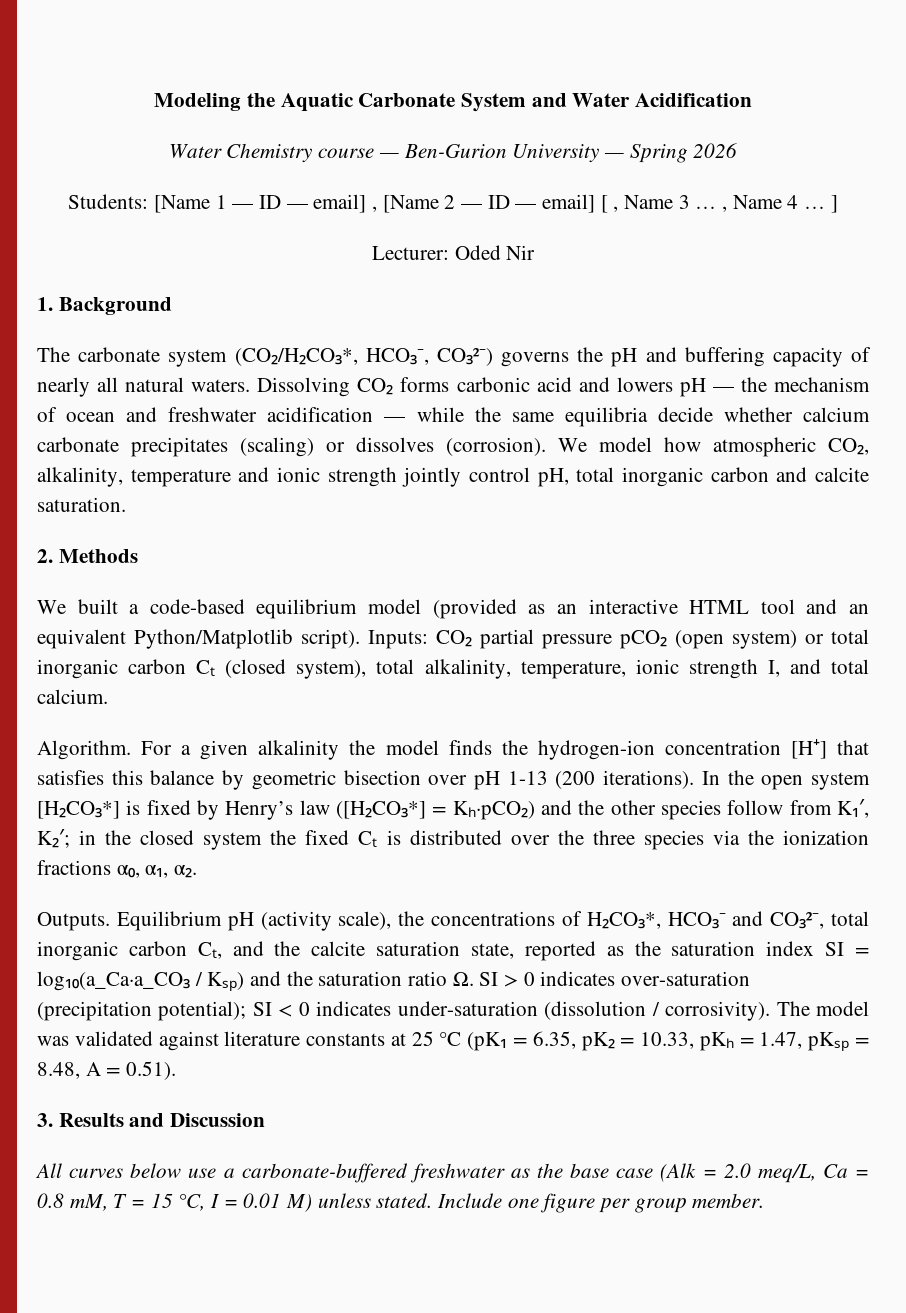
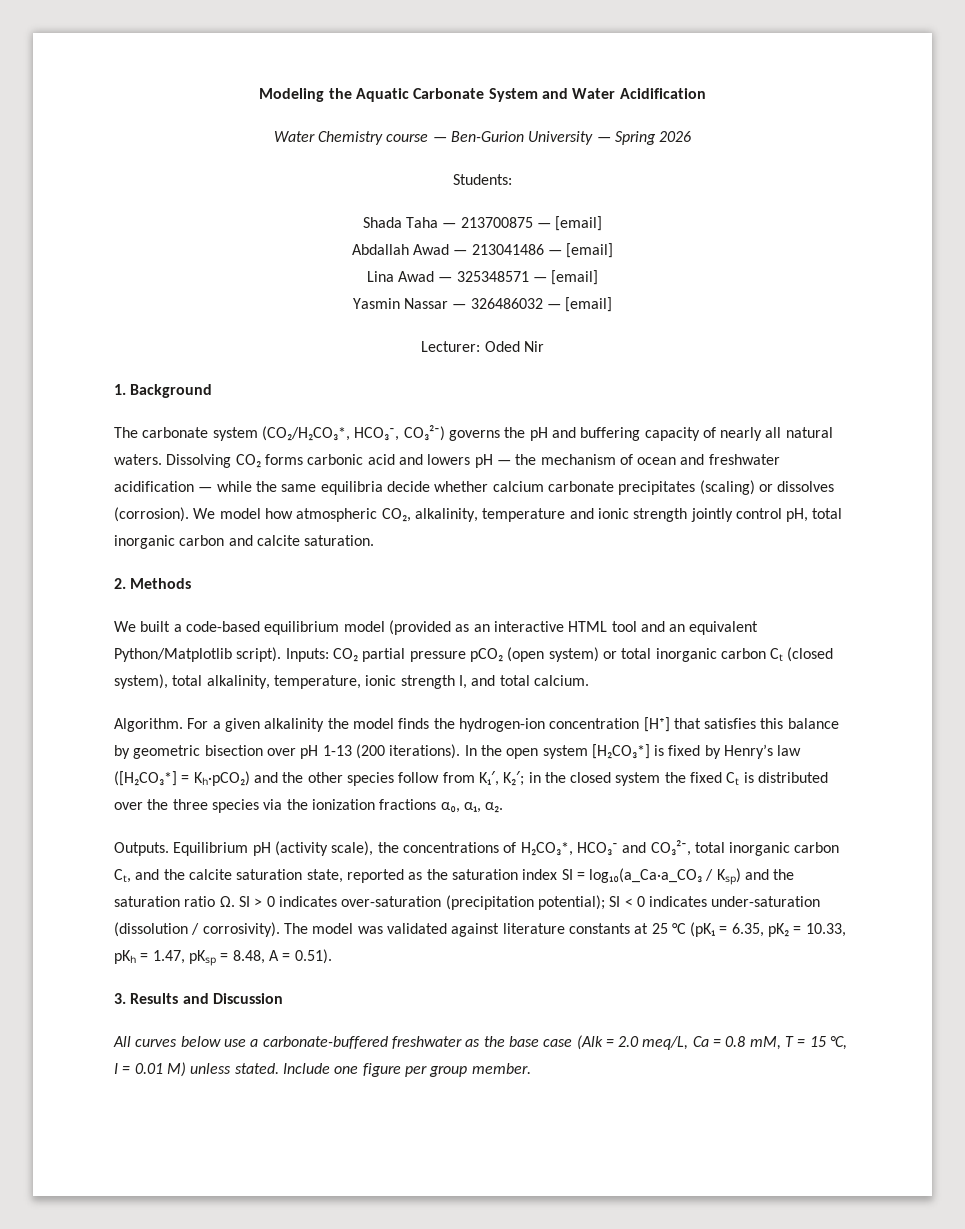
[153,194,838,213] [Name 1 — ID — email] , [Name 2 — ID — email] [ , Name 3 … , Name 4 … ] -> [362,216,603,231] [351,243,614,258] [366,270,599,285] [352,297,613,312] // Shada Taha — 213700875 — [email] // Abdallah Awad — 213041486 — [email] // Lina Awad — 325348571 — [email] // Yasmin Nassar — 326486032 — [email]

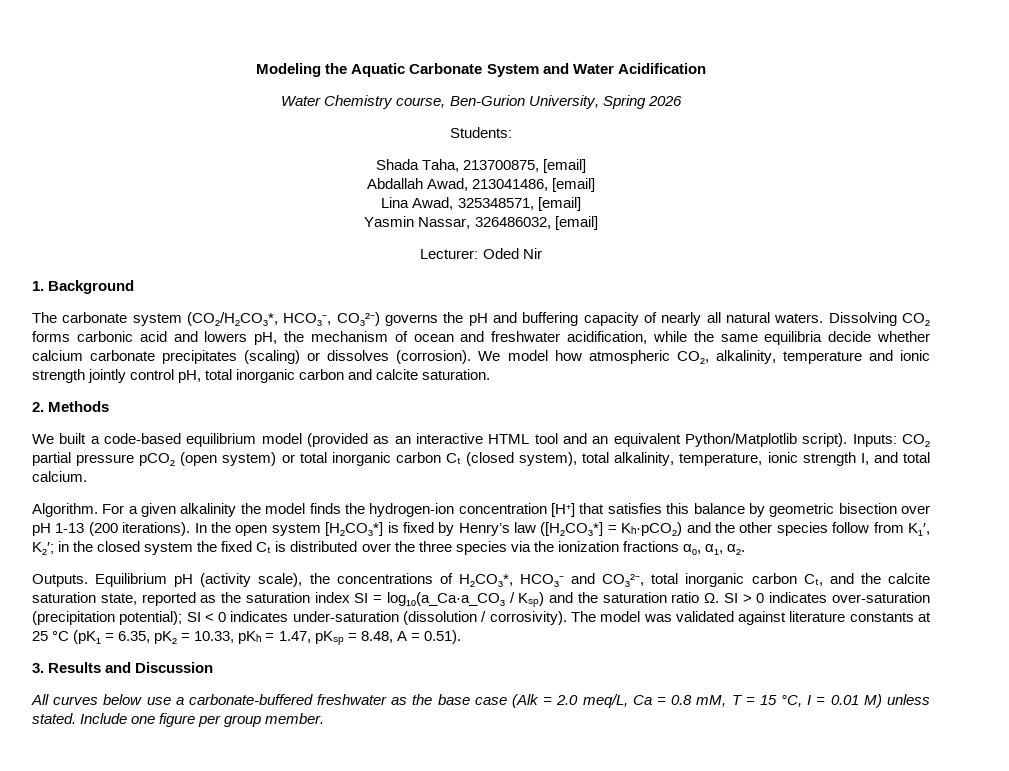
[386,131,611,145] course — Ben-Gurion University — -> [396,95,599,109] course, Ben-Gurion University,
[406,216,603,231] [351,243,614,258] [366,270,599,285] [352,298,561,309] Taha — 213700875 — [email] // Abdallah Awad — 213041486 — [email] // Lina Awad — 325348571 — [email] // Yasmin Nassar — 326486032 — -> [421,159,587,173] [366,178,596,192] [381,197,581,211] [364,216,551,229] Taha, 213700875, [email] // Abdallah Awad, 213041486, [email] // Lina Awad, 325348571, [email] // Yasmin Nassar, 326486032,
[474,454,511,468] pH — -> [254,332,278,345] pH,
[114,481,213,492] acidification — -> [567,331,647,344] acidification,

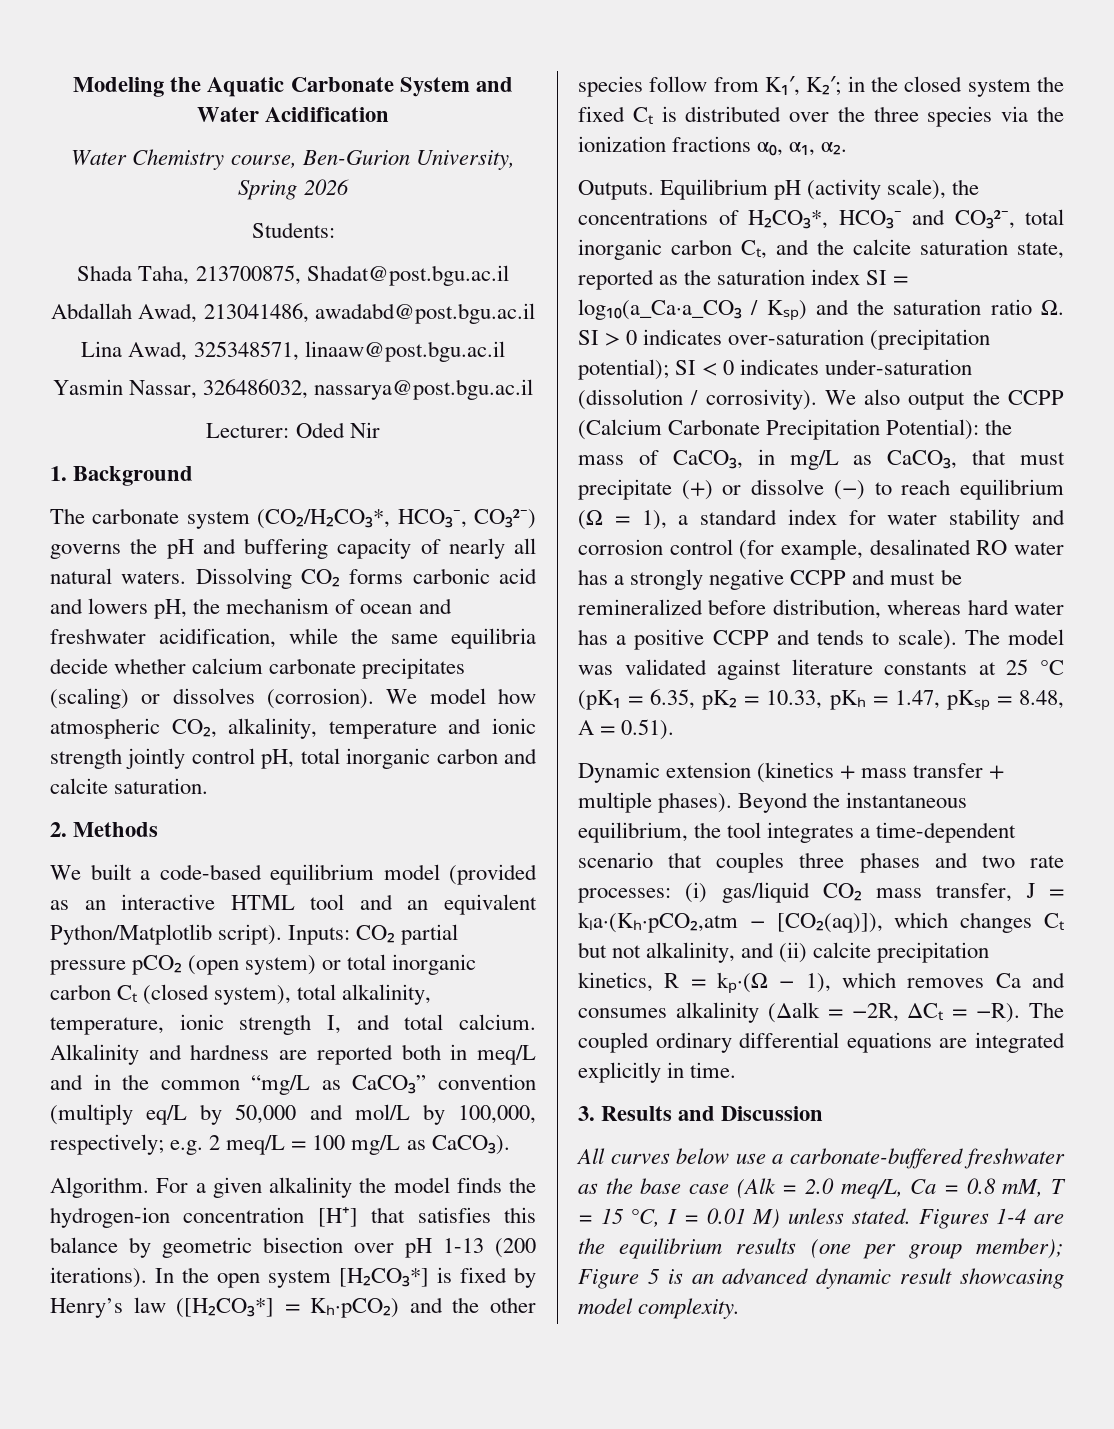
[543,159,587,173] [email] -> [306,265,509,286] Shadat@post.bgu.ac.il
[552,178,596,192] [email] -> [314,303,535,324] awadabd@post.bgu.ac.il
[537,197,581,211] [email] -> [304,341,505,362] linaaw@post.bgu.ac.il
[554,216,598,230] [email] -> [314,379,534,400] nassarya@post.bgu.ac.il
(87, 476) none -> [50,1044,536,1065] [50,1074,536,1095] [50,1104,536,1125] [50,1134,510,1155] Alkalinity and hardness are reported both in meq/L and in the common “mg/L as CaCO₃” convention (multiply eq/L by 50,000 and mol/L by 100,000, respectively; e.g. 2 meq/L = 100 mg/L as CaCO₃).
(567, 618) none -> [824,389,1064,410] [578,419,1013,440] [578,449,1065,470] [578,479,1064,500] [578,509,1065,530] [578,539,1064,560] [578,569,962,590] [578,599,1064,619] [578,629,957,650] We also output the CCPP (Calcium Carbonate Precipitation Potential): the mass of CaCO₃, in mg/L as CaCO₃, that must precipitate (+) or dissolve (−) to reach equilibrium (Ω = 1), a standard index for water stability and corrosion control (for example, desalinated RO water has a strongly negative CCPP and must be remineralized before distribution, whereas hard water has a positive CCPP and tends to scale).
(461, 637) none -> [578,762,1005,783] [578,792,968,813] [578,822,1017,843] [578,852,1064,873] [578,882,1064,903] [578,912,1064,933] [578,942,990,963] [578,972,1065,993] [578,1002,1064,1023] [578,1032,1065,1053] [578,1062,737,1083] // Dynamic extension (kinetics + mass transfer + multiple phases). Beyond the instantaneous equilibrium, the tool integrates a time-dependent scenario that couples three phases and two rate processes: (i) gas/liquid CO₂ mass transfer, J = kₗa·(Kₕ·pCO₂,atm − [CO₂(aq)]), which changes Cₜ but not alkalinity, and (ii) calcite precipitation kinetics, R = kₚ·(Ω − 1), which removes Ca and consumes alkalinity (Δalk = −2R, ΔCₜ = −R). The coupled ordinary differential equations are integrated explicitly in time.
[80,713,325,727] Include one figure per group member. -> [918,1208,1064,1229] [578,1238,1064,1259] [578,1268,1064,1289] [578,1298,741,1319] Figures 1-4 are the equilibrium results (one per group member); Figure 5 is an advanced dynamic result showcasing model complexity.

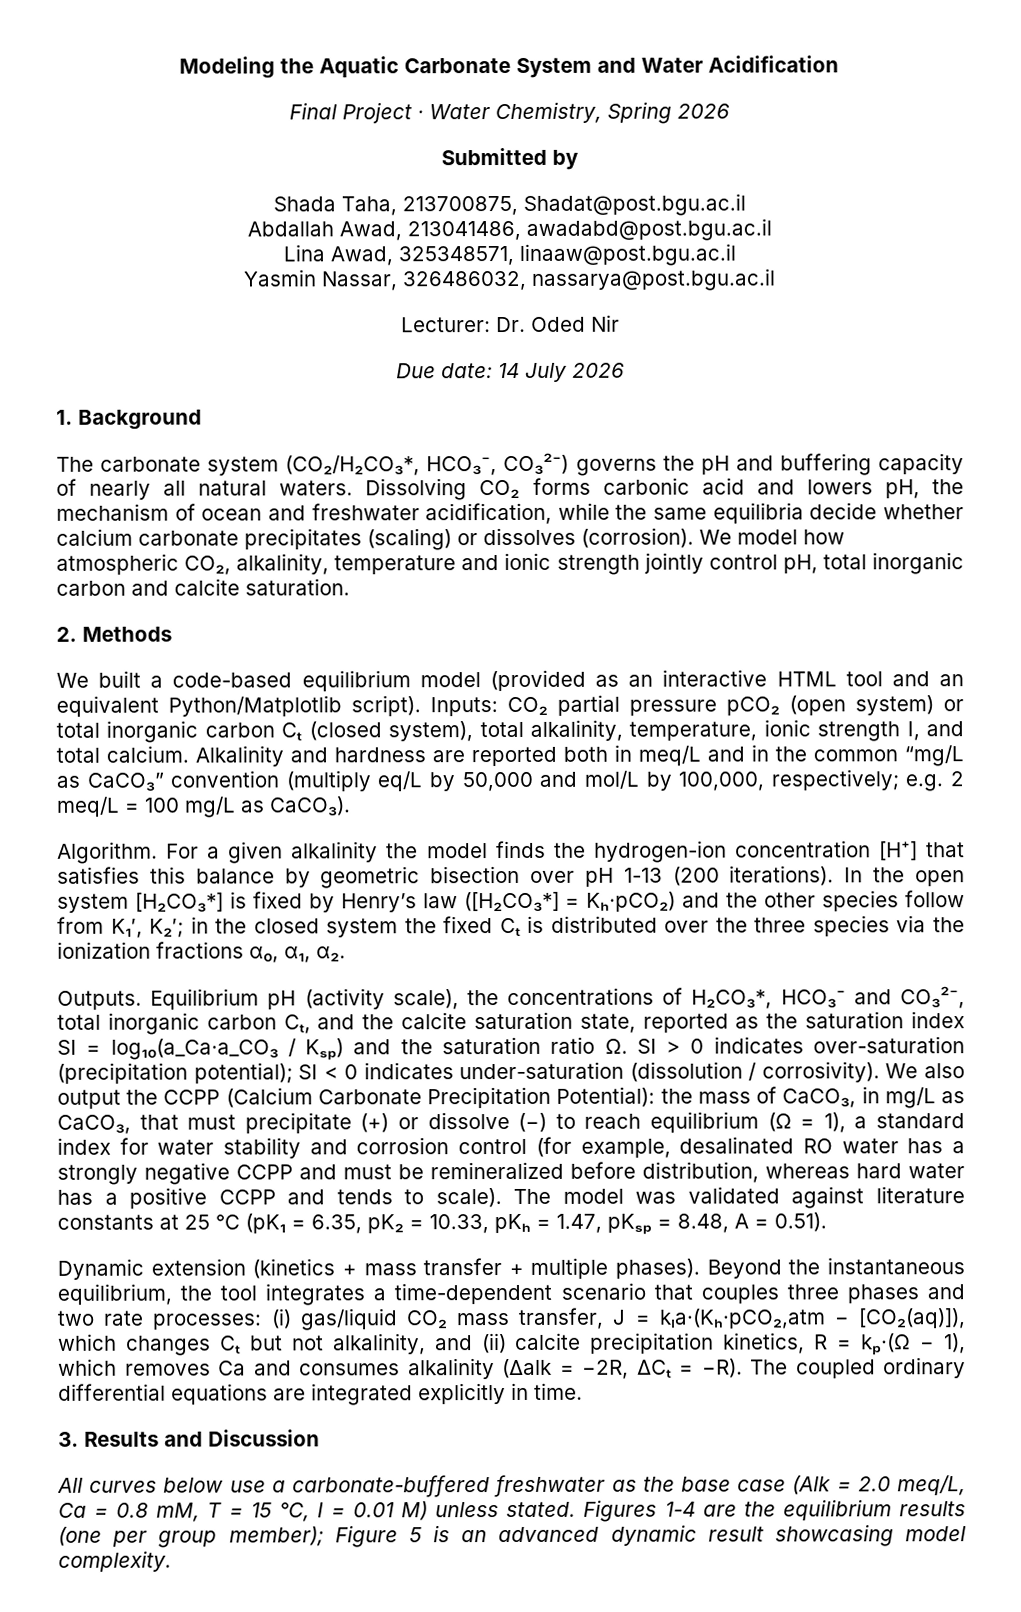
[71,149,515,170] Water Chemistry course, Ben-Gurion University, -> [288,101,602,124] Final Project · Water Chemistry,
[251,222,335,238] Students: -> [440,147,579,170] Submitted by
(290, 430) none -> [495,316,526,333] Dr.
(380, 430) none -> [395,362,625,382] // Due date: 14 July 2026

